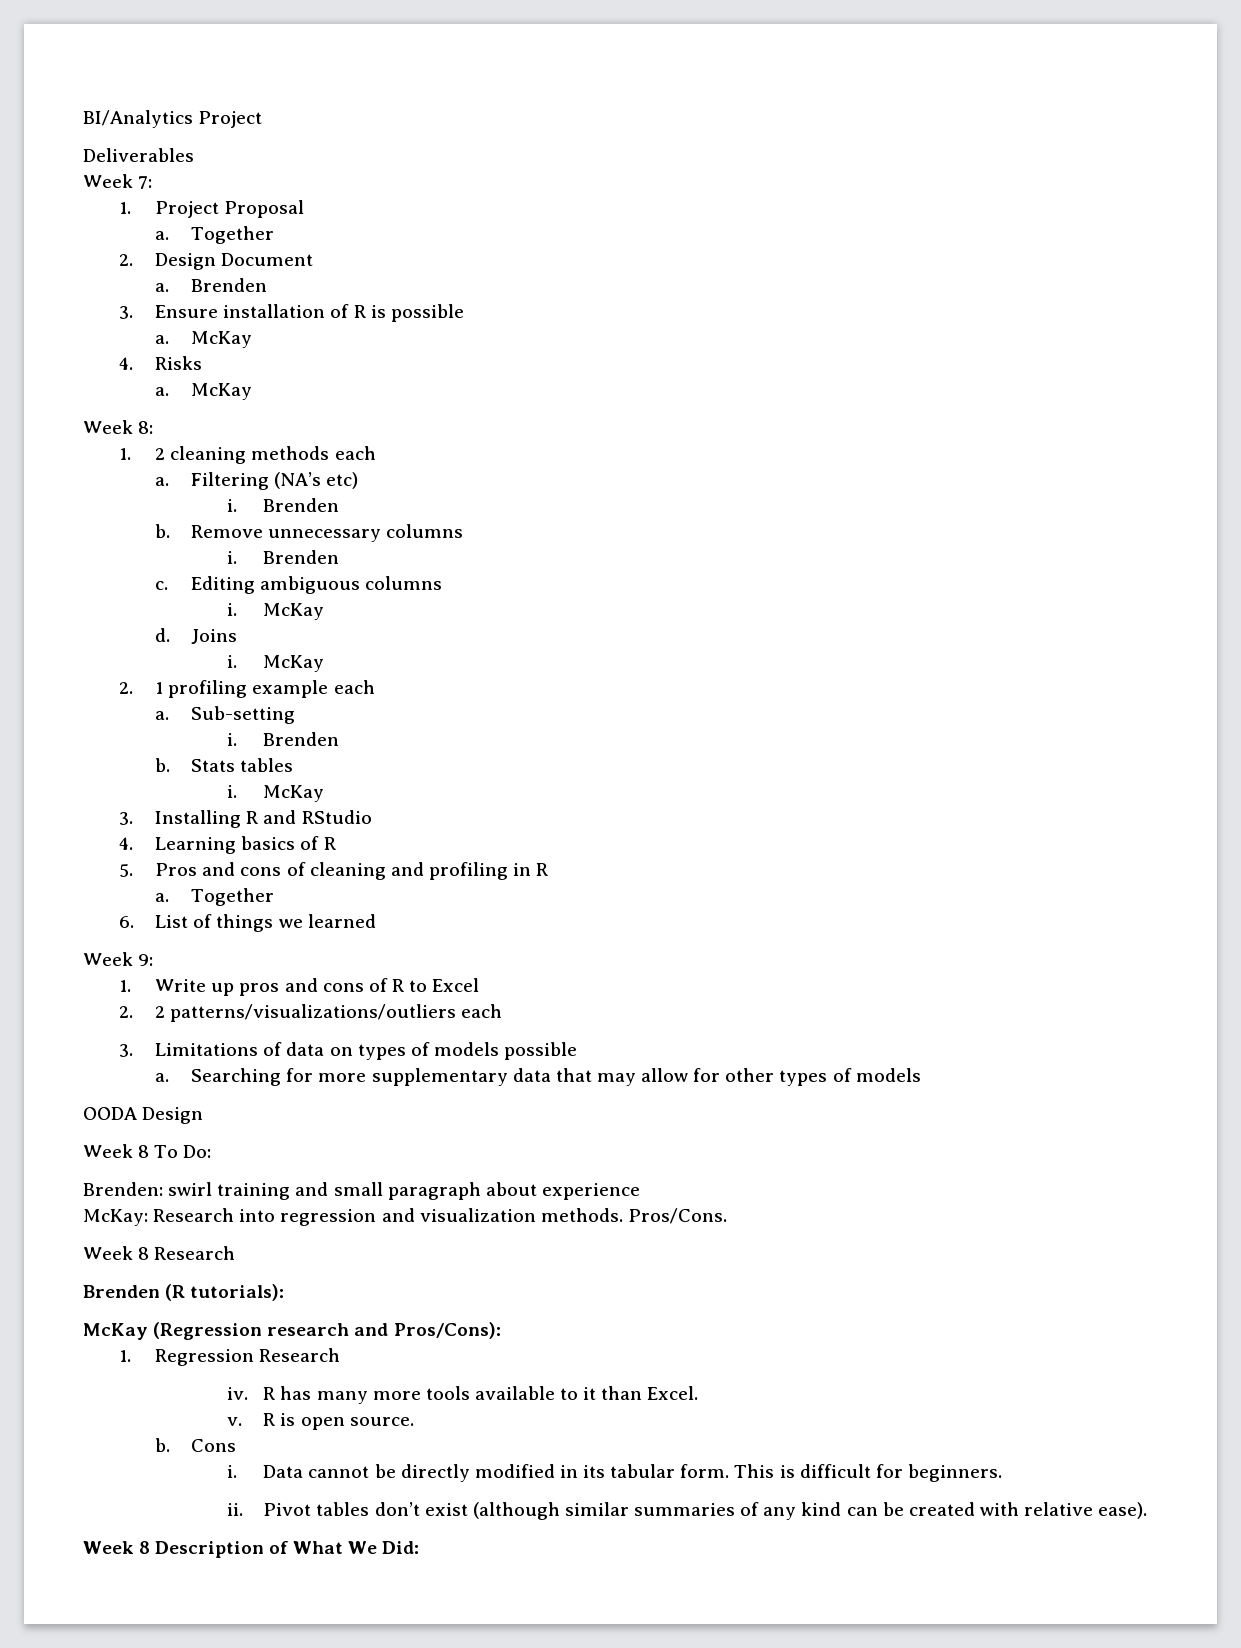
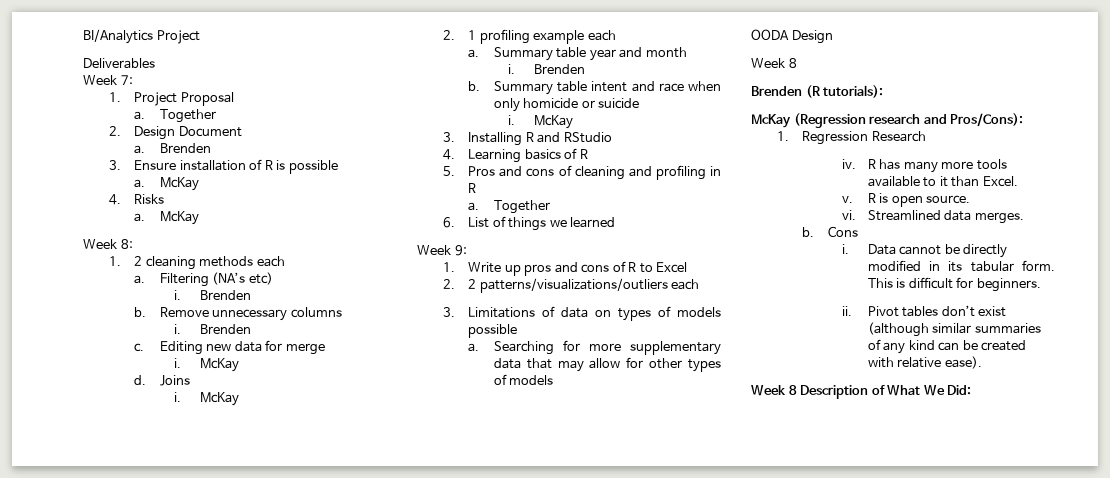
[260,576,443,594] ambiguous columns -> [206,340,325,355] new data for merge
[191,706,296,724] [227,732,340,746] [155,758,294,772] Sub-setting // i. Brenden // b. Stats tables -> [493,47,687,61] [508,64,585,74] [468,81,721,95] [493,98,640,112] Summary table year and month // i. Brenden // b. Summary table intent and race when only homicide or suicide
[154,1145,212,1158] [83,1182,640,1200] [83,1208,727,1226] [83,1246,236,1260] To Do: // Brenden: swirl training and small paragraph about experience // McKay: Research into regression and visualization methods. Pros/Cons. // Week 8 Research -> (797, 63) none
(414, 1421) none -> [842,210,1024,224] // vi. Streamlined data merges.

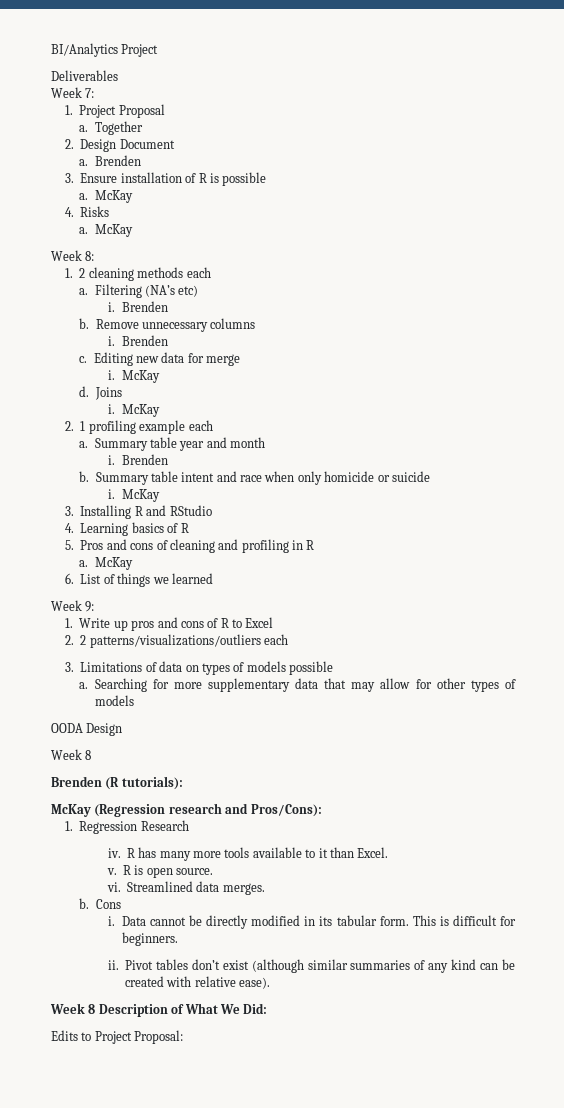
[493,200,550,214] Together -> [94,557,133,570] McKay
(972, 390) none -> [51,1030,184,1044] // Edits to Project Proposal:

